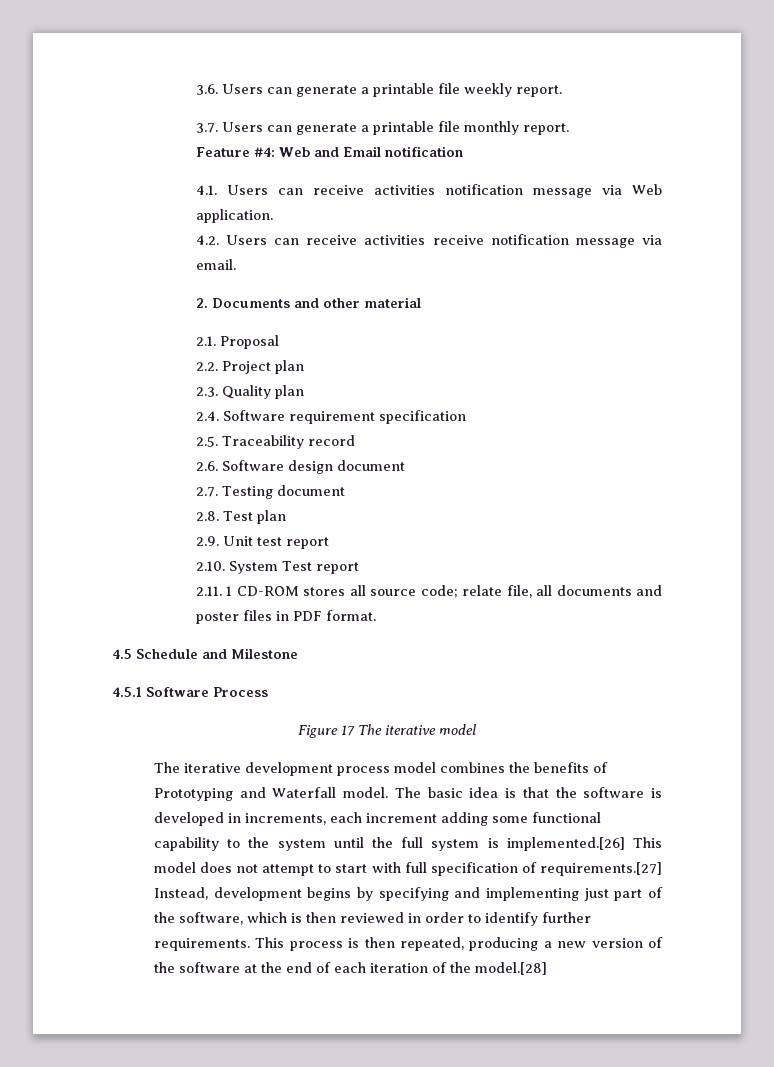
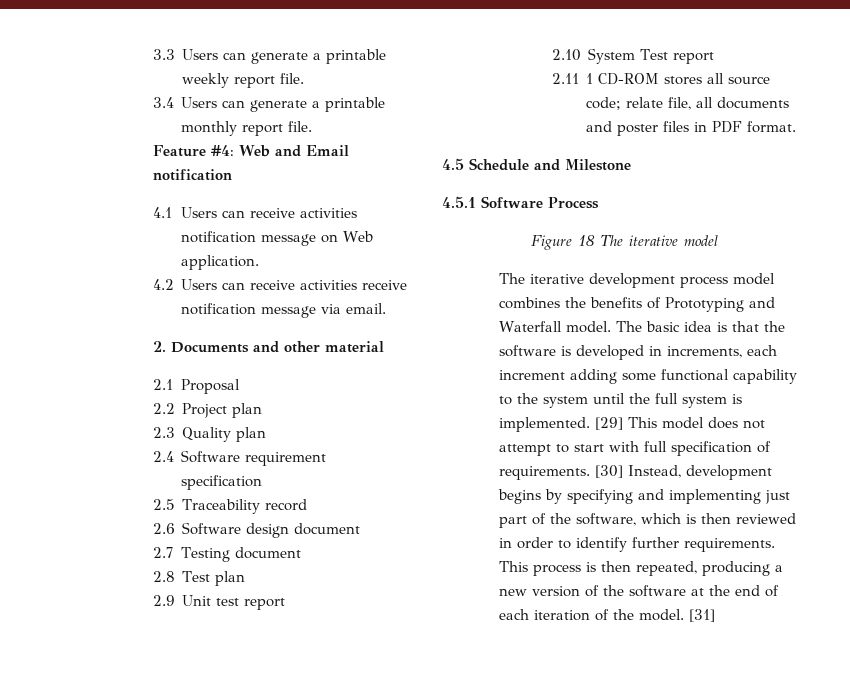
[195,83,562,97] [195,121,569,135] 3.6. Users can generate a printable file weekly report. // 3.7. Users can generate a printable file monthly report. -> [152,49,386,64] [182,73,304,88] [152,97,386,112] [181,121,313,136] 3.3 Users can generate a printable weekly report file. // 3.4 Users can generate a printable monthly report file.
[195,185,217,195] 4.1. -> [152,207,172,218] 4.1
[601,185,622,195] via -> [321,234,339,243] on
[195,235,219,245] 4.2. -> [152,279,174,290] 4.2
[195,336,216,346] 2.1. -> [152,379,173,390] 2.1
[195,362,218,371] 2.2. -> [152,403,175,414] 2.2
[195,387,218,397] 2.3. -> [152,427,175,438] 2.3
[195,411,219,421] 2.4. -> [152,451,174,462] 2.4
[195,436,218,447] 2.5. -> [152,499,175,510] 2.5
[195,461,218,471] 2.6. -> [152,523,175,534] 2.6
[195,487,218,497] 2.7. -> [152,547,173,558] 2.7
[195,511,219,521] 2.8. -> [152,571,175,582] 2.8
[195,536,219,546] 2.9. -> [152,595,175,606] 2.9
[195,561,225,571] 2.10. -> [551,49,581,61] 2.10
[195,586,222,596] 2.11. -> [551,73,579,84] 2.11
[341,725,355,736] 17 -> [578,235,595,246] 18
[506,837,625,851] implemented.[26] -> [499,417,624,432] implemented. [29]
[540,862,662,876] requirements.[27] -> [499,465,624,480] requirements. [30]
[474,962,547,975] model.[28] -> [639,609,716,622] model. [31]

